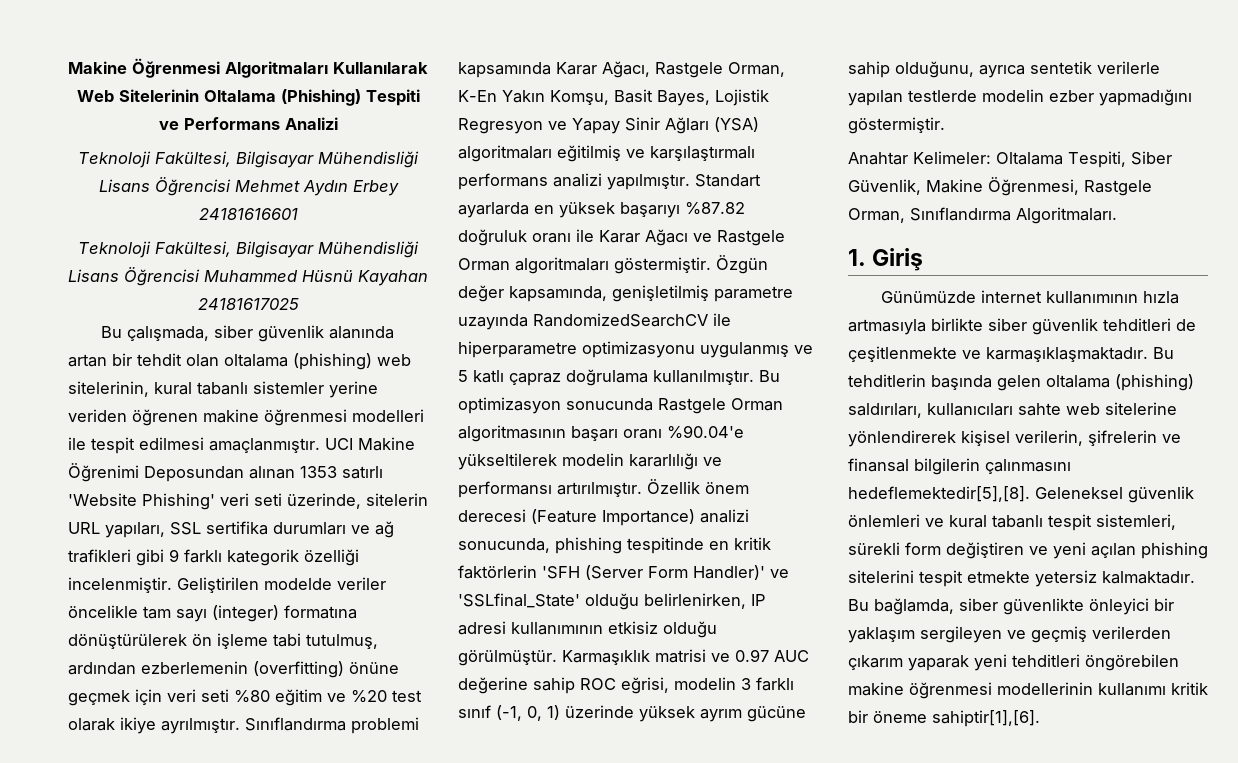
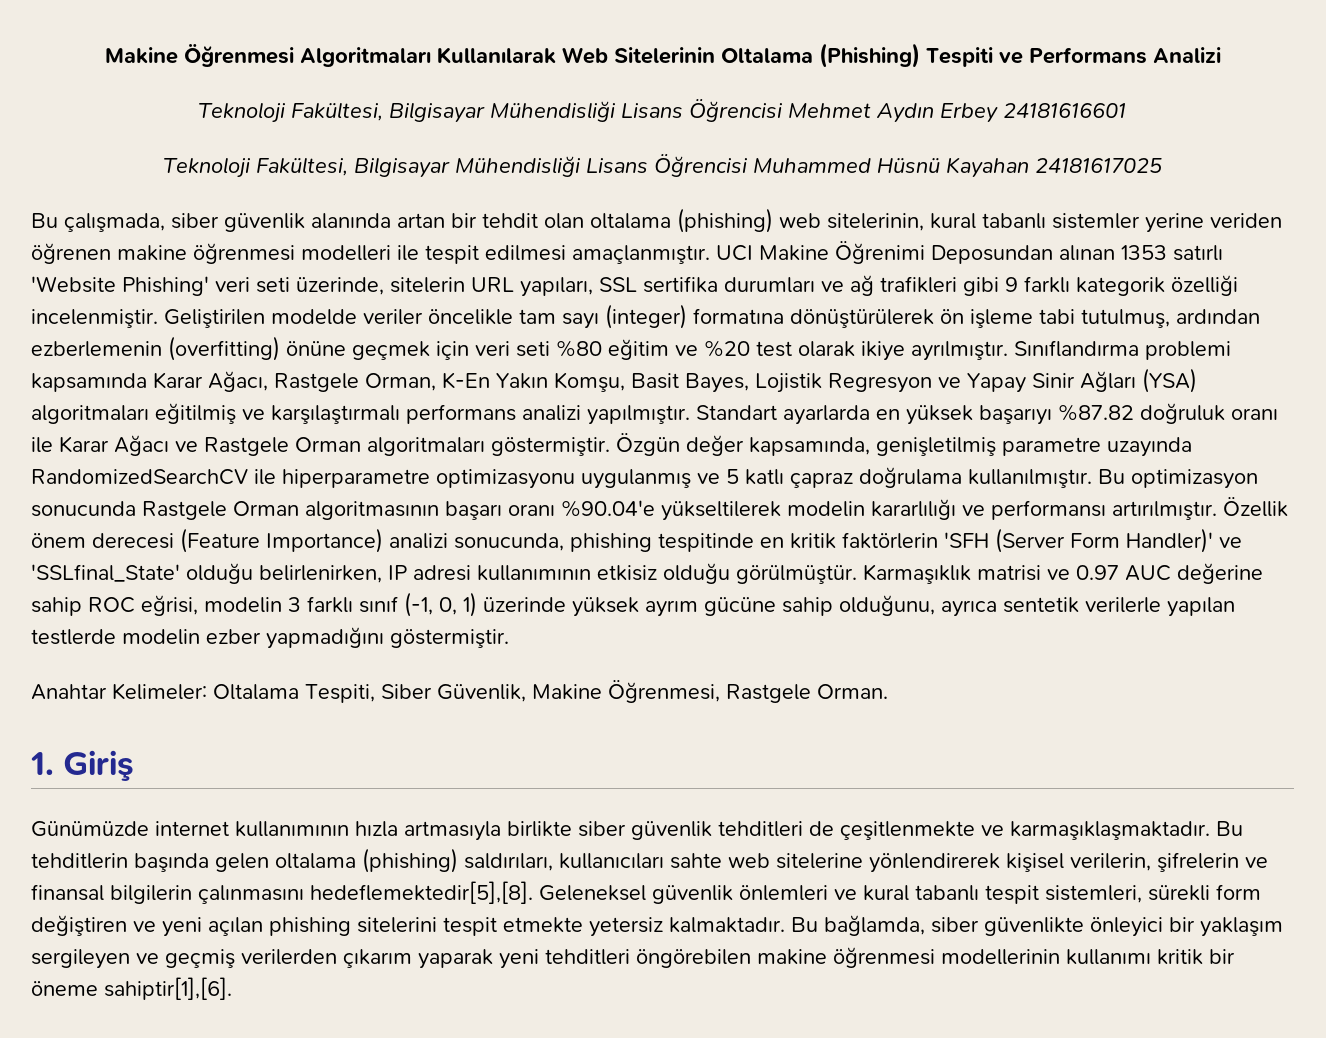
[848,207,1117,224] Orman, Sınıflandırma Algoritmaları. -> [817,684,888,699] Orman.

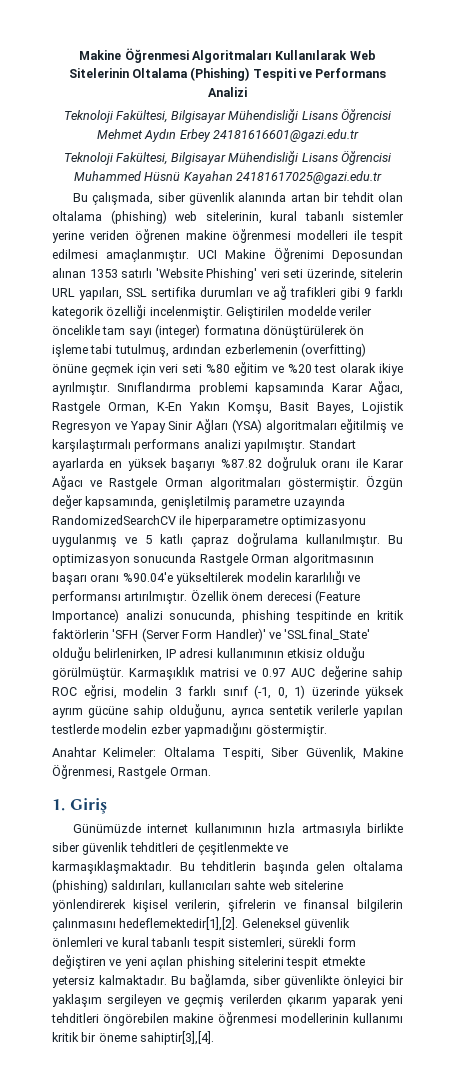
[1003,103,1126,118] 24181616601 -> [213,129,360,142] 24181616601@gazi.edu.tr
[1034,158,1162,173] 24181617025 -> [236,171,383,184] 24181617025@gazi.edu.tr
[310,881,533,904] hedeflemektedir[5],[8]. -> [119,917,239,931] hedeflemektedir[1],[2].
[104,977,232,1000] sahiptir[1],[6]. -> [140,1031,215,1045] sahiptir[3],[4].

